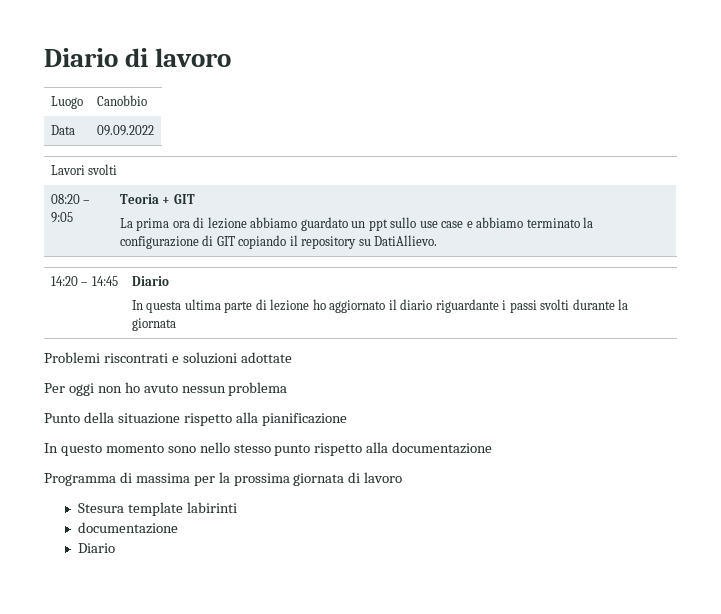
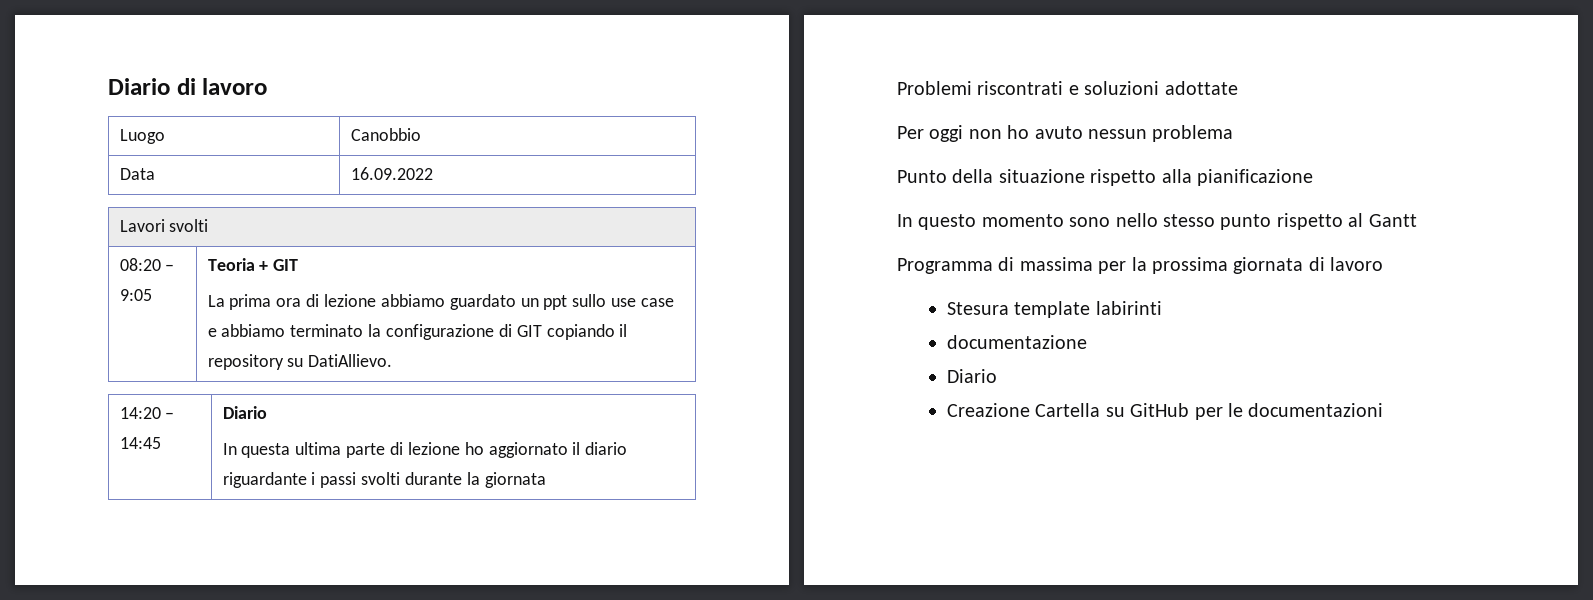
[96,125,154,136] 09.09.2022 -> [350,167,433,180] 16.09.2022
[366,442,493,454] alla documentazione -> [1348,213,1417,227] al Gantt
(115, 548) none -> [947,403,1384,420] // Creazione Cartella su GitHub per le documentazioni

